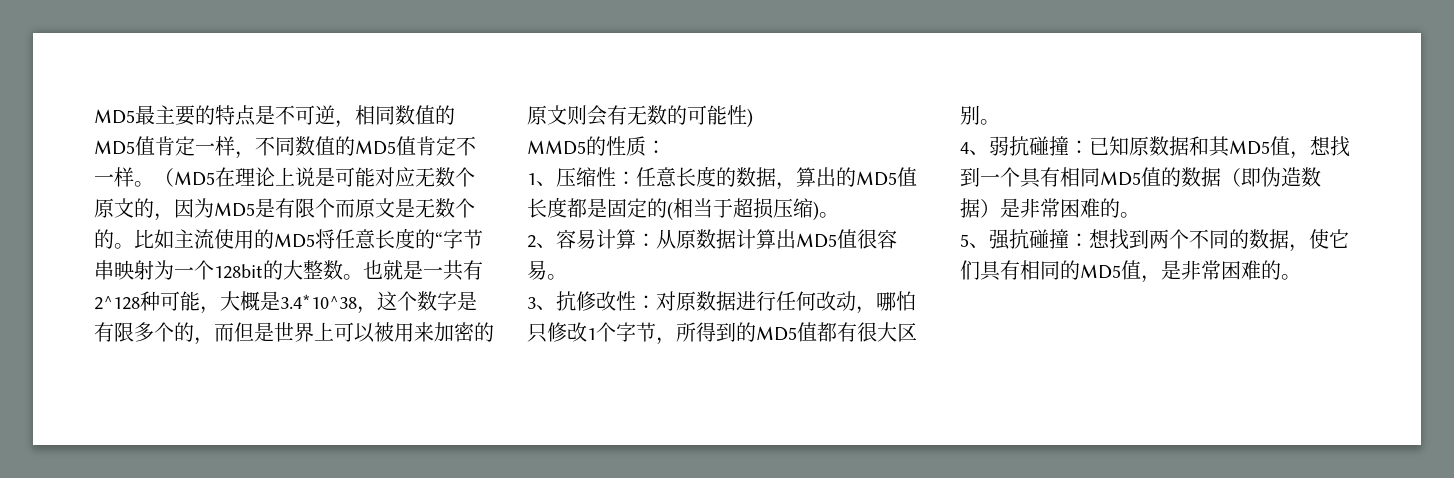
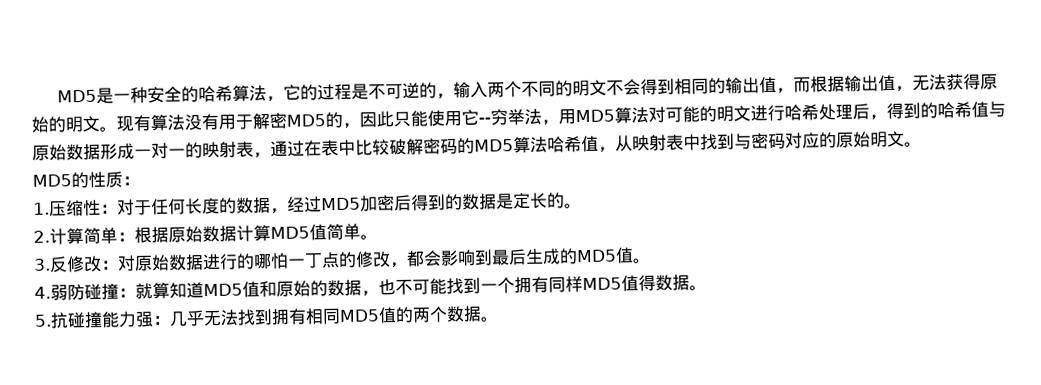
[94,105,455,128] [94,136,476,159] [94,167,475,187] [94,198,475,221] [94,228,483,249] [94,260,483,281] [94,291,477,314] [94,322,494,345] [527,105,753,128] [527,140,586,155] MD5最主要的特点是不可逆，相同数值的MD5值肯定一样，不同数值的MD5值肯定不一样。（MD5在理论上说是可能对应无数个原文的，因为MD5是有限个而原文是无数个的。比如主流使用的MD5将任意长度的“字节串映射为一个128bit的大整数。也就是一共有2^128种可能，大概是3.4*10^38，这个数字是有限多个的，而但是世界上可以被用来加密的原文则会有无数的可能性) // MMD5 -> [57,73,999,104] [31,101,1006,133] [32,130,922,161] [32,174,72,187] MD5是一种安全的哈希算法，它的过程是不可逆的，输入两个不同的明文不会得到相同的输出值，而根据输出值，无法获得原始的明文。现有算法没有用于解密MD5的，因此只能使用它--穷举法，用MD5算法对可能的明文进行哈希处理后，得到的哈希值与原始数据形成一对一的映射表，通过在表中比较破解密码的MD5算法哈希值，从映射表中找到与密码对应的原始明文。 // MD5
[527,173,556,186] 1、 -> [33,202,50,215] 1.
[636,167,677,187] 任意 -> [117,198,186,216] 对于任何
[796,167,917,187] [527,197,839,221] [527,229,897,249] [527,260,567,280] [527,291,916,314] [527,322,917,345] [960,105,1000,125] [960,136,1350,159] [960,167,1321,188] [960,198,1140,218] [960,229,1349,252] [960,260,1281,283] 算出的MD5值长度都是固定的(相当于超损压缩)。 // 2、容易计算：从原数据计算出MD5值很容易。 // 3、抗修改性：对原数据进行任何改动，哪怕只修改1个字节，所得到的MD5值都有很大区别。 // 4、弱抗碰撞：已知原数据和其MD5值，想找到一个具有相同MD5值的数据（即伪造数据）是非常困难的。 // 5、强抗碰撞：想找到两个不同的数据，使它们具有相同的MD5值，是非常困难的 -> [287,192,582,213] [33,223,378,245] [34,247,651,273] [34,274,707,301] [34,305,482,329] 经过MD5加密后得到的数据是定长的。 // 2.计算简单：根据原始数据计算MD5值简单。 // 3.反修改：对原始数据进行的哪怕一丁点的修改，都会影响到最后生成的MD5值。 // 4.弱防碰撞：就算知道MD5值和原始的数据，也不可能找到一个拥有同样MD5值得数据。 // 5.抗碰撞能力强：几乎无法找到拥有相同MD5值的两个数据

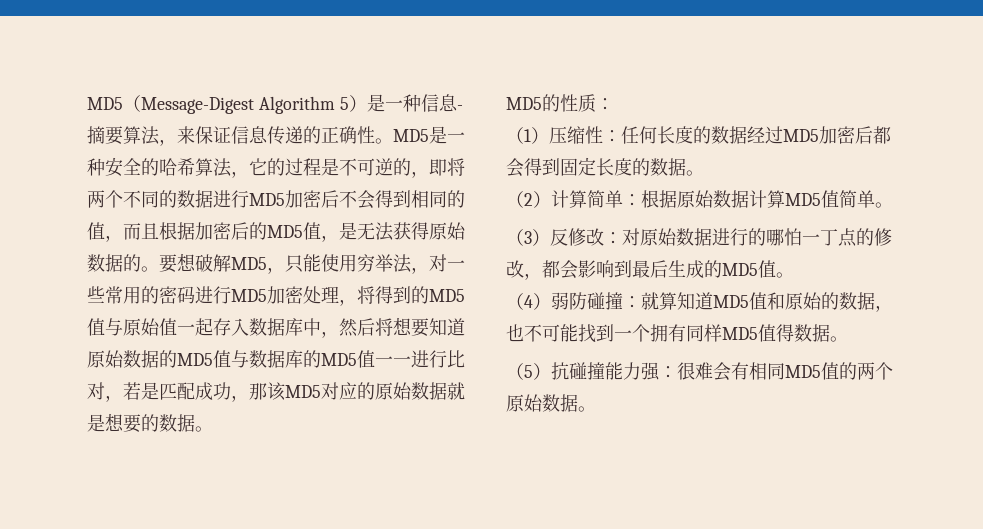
[57,89,98,103] MD5 -> [87,94,463,114] [87,126,429,146] MD5（Message-Digest Algorithm 5）是一种信息-摘要算法，来保证信息传递的正确性。MD5
[453,81,489,99] 输入 -> [429,158,465,176] 即将
[572,73,999,97] [31,111,394,133] 明文不会得到相同的输出值，而根据输出值，无法获得原始的明文。现有算法没有用于解密MD5的，因此 -> [177,190,465,209] [87,222,466,242] [87,253,285,274] 数据进行MD5加密后不会得到相同的值，而且根据加密后的MD5值，是无法获得原始数据的。要想破解MD5，
[461,109,491,125] 它-- -> (357, 263) none
[558,101,1006,125] [32,130,905,161] 用MD5算法对可能的明文进行哈希处理后，得到的哈希值与原始数据形成一对一的映射表，通过在表中比较破解密码的MD5算法哈希值，从映射表中找到与密码对应的原始明文 -> [429,254,465,272] [87,286,465,306] [87,317,465,338] [87,350,465,368] [87,382,465,402] [87,413,195,433] 对一些常用的密码进行MD5加密处理，将得到的MD5值与原始值一起存入数据库中，然后将想要知道原始数据的MD5值与数据库的MD5值一一进行比对，若是匹配成功，那该MD5对应的原始数据就是想要的数据
[33,202,50,215] 1. -> [506,127,549,144] （1）
[117,199,152,216] 对于 -> (621, 136) none
[270,207,288,215] ， -> (747, 135) none
[411,192,582,211] [33,230,50,243] 得到的数据是定长的。 // 2. -> [873,126,891,144] [506,157,704,177] [506,191,551,208] 都会得到固定长度的数据。 // （2）
[34,258,51,271] 3. -> [506,229,550,246] （3）
[34,286,51,299] 4. -> [506,293,551,310] （4）
[34,314,52,327] 5. -> [506,363,551,380] （5）
[169,308,290,327] 几乎无法找到拥 -> [677,362,731,381] 很难会
(448, 314) none -> [506,394,543,412] 原始

